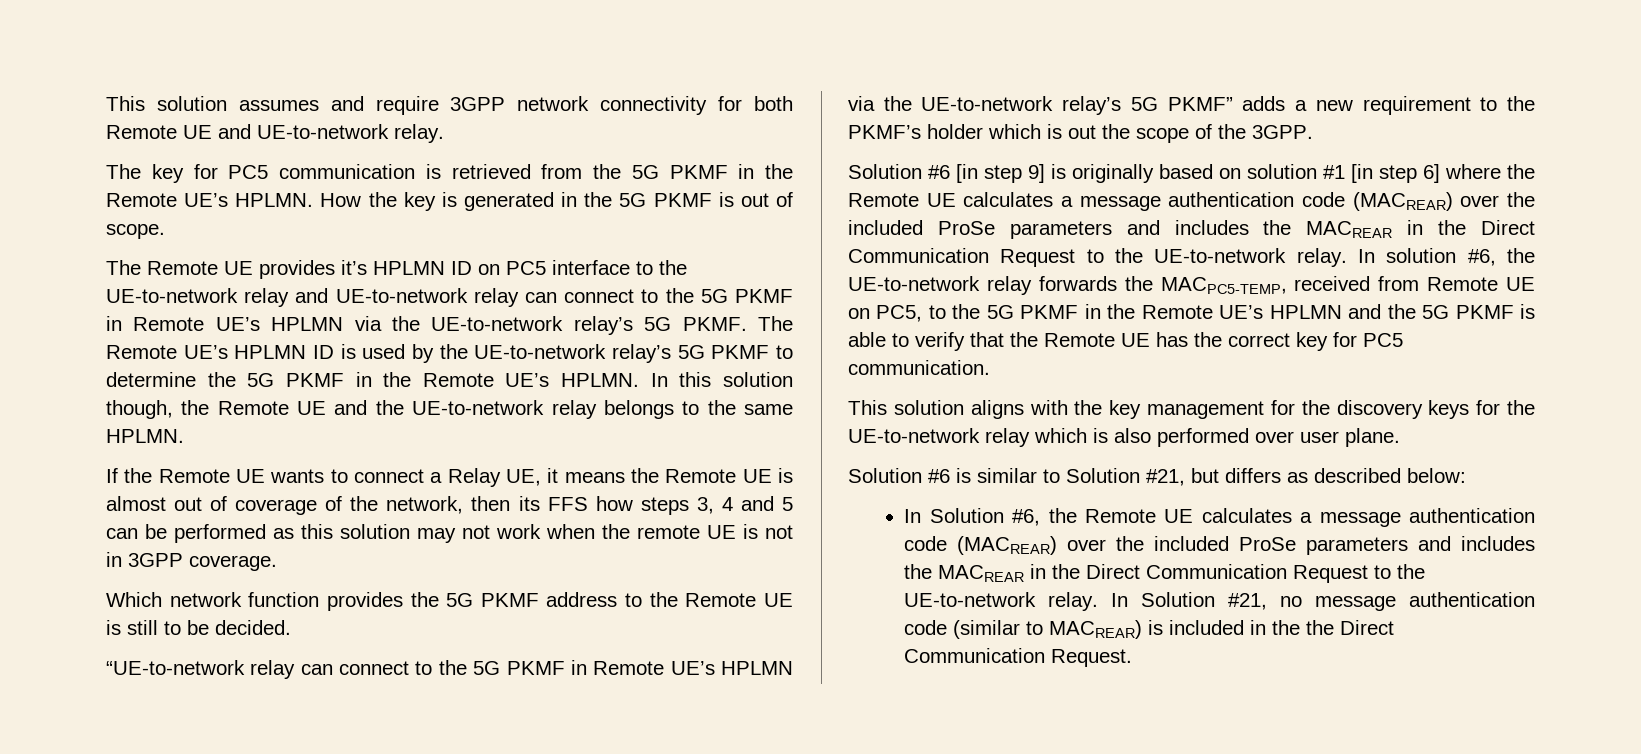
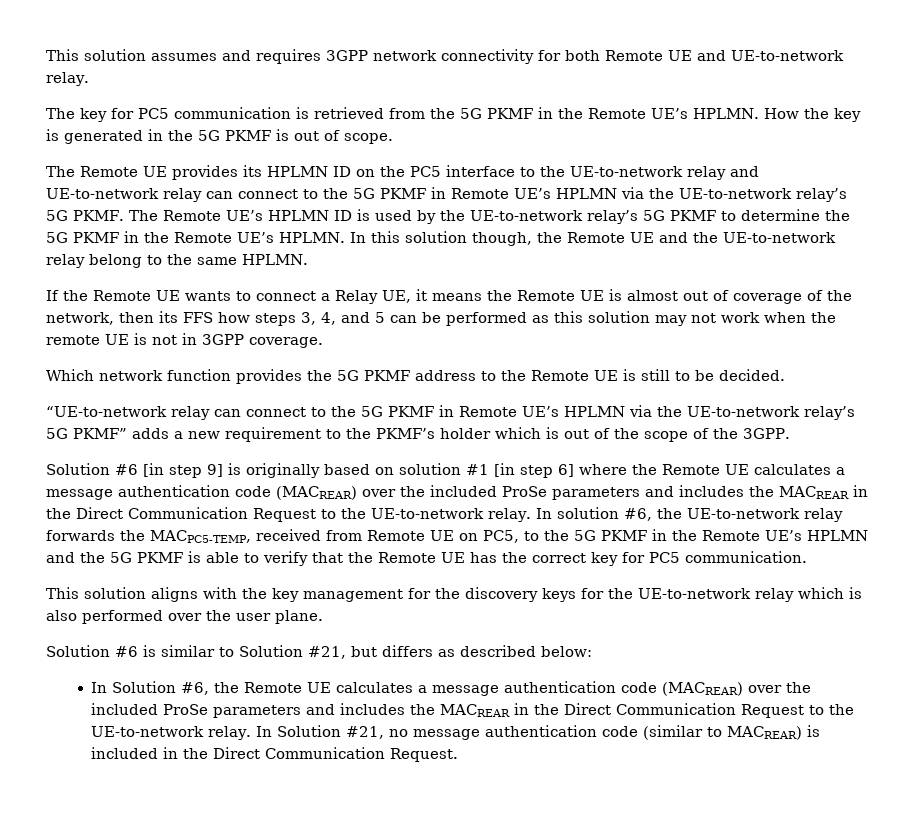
[375,96,439,115] require -> [256,49,321,64] requires
[341,260,367,275] it’s -> [243,165,262,177] its
(500, 269) none -> [380,166,405,177] the
[603,400,674,419] belongs -> [89,254,142,268] belong
[721,497,733,511] 4 -> [321,312,336,325] 4,
(1096, 132) none -> [594,428,610,439] of
(1294, 437) none -> [206,610,231,621] the
[1306,620,1335,635] the -> (209, 753) none

